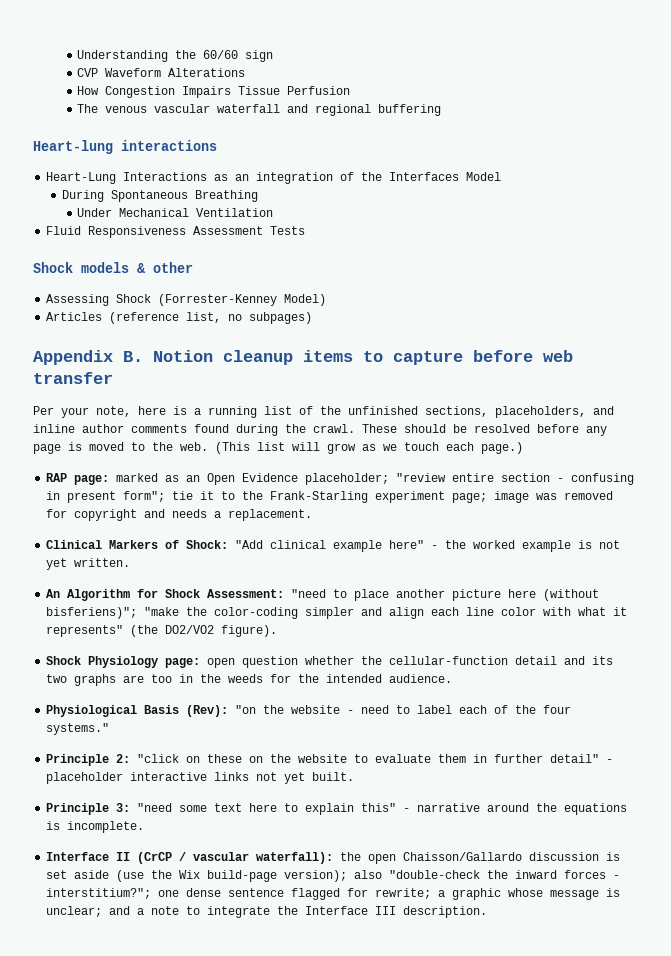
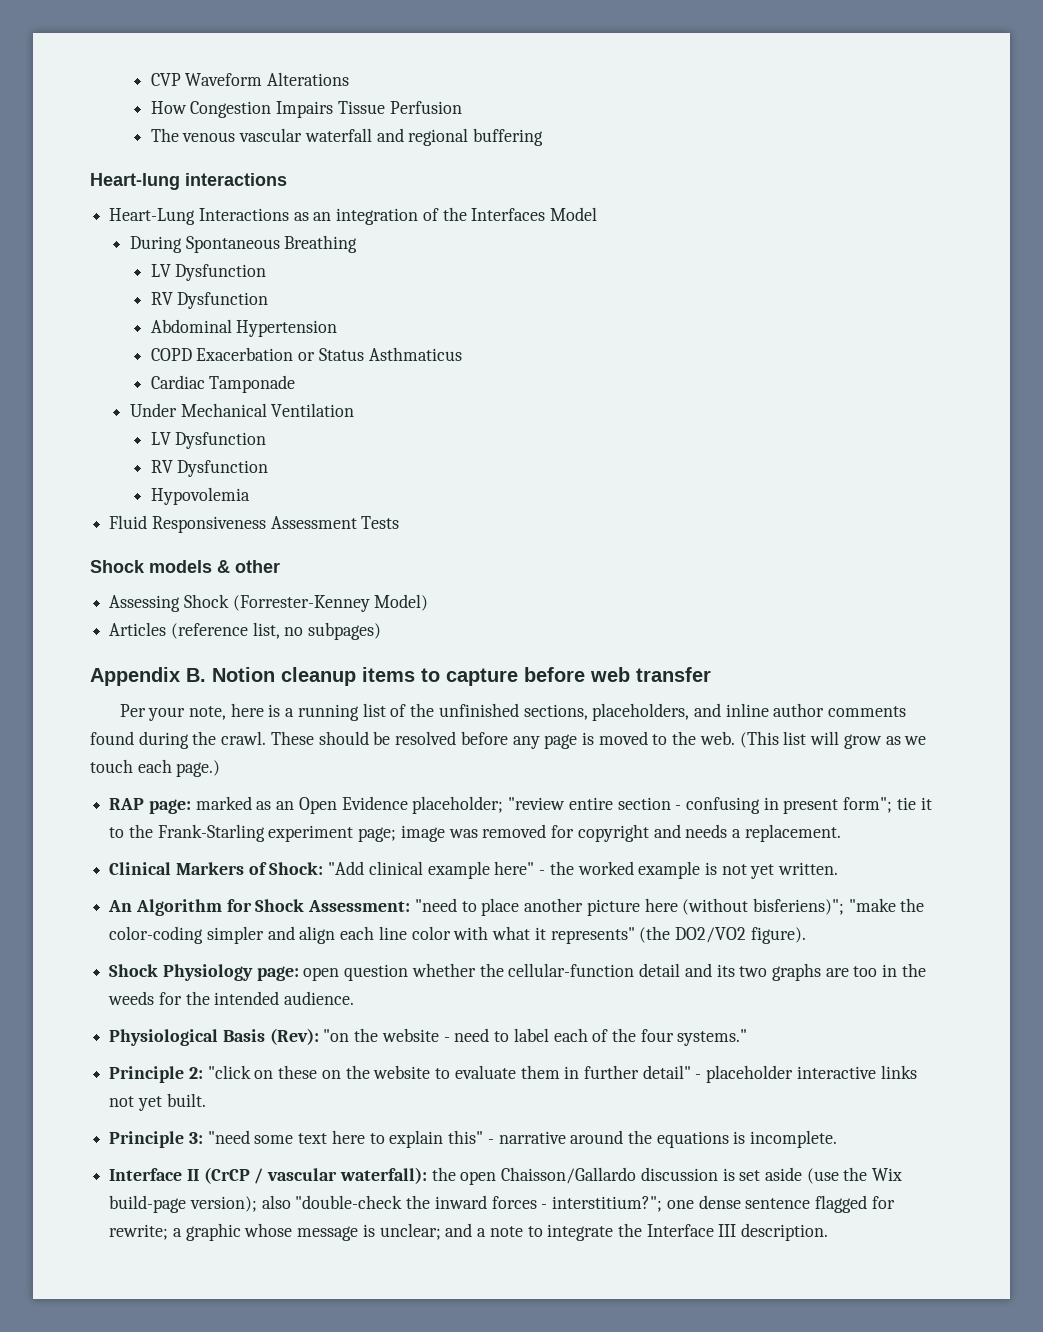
[77,50,274,62] Understanding the 60/60 sign // -> (150, 79) none
[77,208,274,217] Under Mechanical Ventilation -> [150,264,267,281] [150,292,269,309] [150,319,338,337] [150,347,462,361] [150,375,296,393] [130,403,355,417] [150,432,267,449] [150,460,269,477] [150,487,250,505] LV Dysfunction // RV Dysfunction // Abdominal Hypertension // COPD Exacerbation or Status Asthmaticus // Cardiac Tamponade // Under Mechanical Ventilation // LV Dysfunction // RV Dysfunction // Hypovolemia

